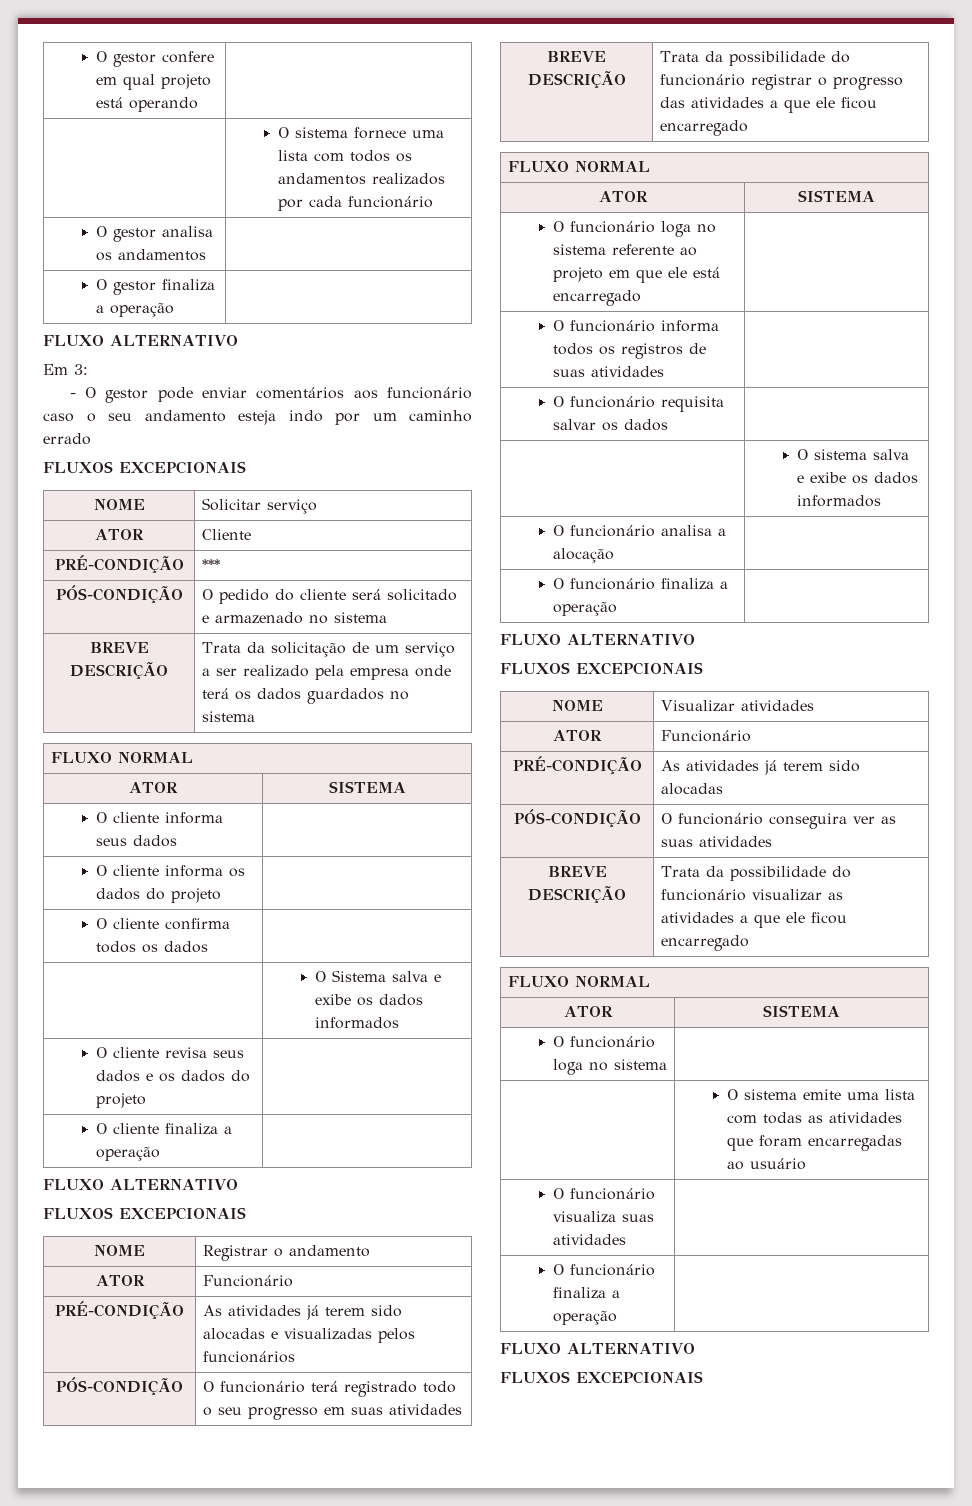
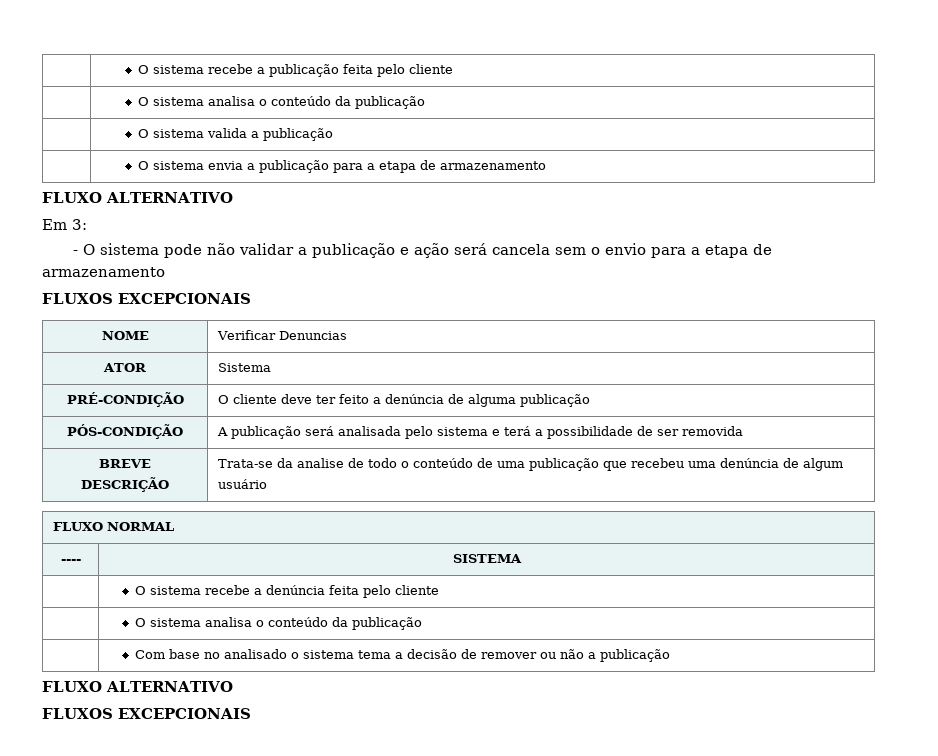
[96,51,215,67] [96,74,212,90] [96,97,199,112] [278,127,445,139] [278,150,413,162] [278,173,446,185] [278,196,434,211] [96,226,214,242] [96,249,207,261] [96,279,216,295] [96,303,175,317] O gestor confere em qual projeto está operando | // | O sistema fornece uma lista com todos os andamentos realizados por cada funcionário // O gestor analisa os andamentos | // O gestor finaliza a operação | -> [137,64,453,77] [137,96,425,109] [137,128,333,141] [137,160,546,173] | O sistema recebe a publicação feita pelo cliente // | O sistema analisa o conteúdo da publicação // | O sistema valida a publicação // | O sistema envia a publicação para a etapa de armazenamento
[105,387,472,403] [43,410,472,425] [43,433,91,445] [43,461,246,474] [93,499,145,510] [201,498,317,514] [95,529,145,540] [201,529,251,540] [54,555,184,573] [201,559,220,570] [55,585,183,603] [201,589,457,604] [201,612,387,624] [89,642,149,653] [70,662,168,679] [201,642,455,657] [201,665,451,680] [201,688,409,704] [201,711,255,722] [50,752,193,763] [129,782,179,793] [328,781,406,793] [96,812,224,824] [96,835,178,847] [96,865,246,877] [96,888,222,903] [96,918,231,930] [96,941,209,953] [315,970,442,982] [315,994,424,1006] [315,1017,400,1029] [96,1047,245,1058] [96,1070,251,1082] [96,1093,147,1108] [96,1123,233,1135] [96,1147,161,1161] [43,1179,238,1190] [43,1207,246,1220] [94,1245,145,1256] [202,1245,370,1261] [95,1275,145,1286] [202,1275,293,1287] [55,1301,184,1319] [202,1305,402,1320] [202,1328,415,1343] [202,1351,295,1363] [56,1377,183,1395] [202,1381,456,1397] [202,1404,462,1420] [547,51,606,62] [527,71,626,88] [659,51,850,66] [659,74,903,90] [659,97,877,113] [659,120,748,136] [507,161,650,172] [598,191,648,202] [798,190,875,202] [553,221,717,237] [553,244,698,256] [553,267,721,283] [553,290,642,306] [553,320,720,332] [553,343,707,359] [553,366,665,377] [553,396,725,412] [553,419,669,431] [797,449,910,460] [797,472,919,484] [797,495,882,507] [553,525,727,537] [553,548,615,563] [553,578,729,590] [553,602,618,616] [500,634,695,645] [500,662,703,675] [551,700,603,711] [660,700,814,712] [553,730,603,741] [660,730,751,742] [512,756,642,774] [660,760,860,775] [660,783,723,795] [513,809,641,827] [660,813,896,829] [660,836,772,847] [547,866,607,877] [528,886,626,903] [660,866,851,881] [660,889,843,901] [660,912,847,928] [660,935,749,951] [507,976,650,987] [563,1006,613,1017] [763,1005,840,1017] [553,1036,656,1048] [553,1059,668,1075] [727,1089,916,1100] [727,1112,903,1124] [727,1135,903,1151] [727,1158,807,1170] [553,1188,656,1200] [553,1211,655,1223] [553,1234,627,1245] [553,1264,656,1276] [553,1287,621,1299] [553,1311,618,1325] gestor pode enviar comentários aos funcionário caso o seu andamento esteja indo por um caminho errado // FLUXOS EXCEPCIONAIS // NOME | Solicitar serviço // ATOR | Cliente // PRÉ-CONDIÇÃO | *** // PÓS-CONDIÇÃO | O pedido do cliente será solicitado e armazenado no sistema // BREVE DESCRIÇÃO | Trata da solicitação de um serviço a ser realizado pela empresa onde terá os dados guardados no sistema // FLUXO NORMAL // ATOR | SISTEMA // O cliente informa seus dados | // O cliente informa os dados do projeto | // O cliente confirma todos os dados | // | O Sistema salva e exibe os dados informados // O cliente revisa seus dados e os dados do projeto | // O cliente finaliza a operação | // FLUXO ALTERNATIVO // FLUXOS EXCEPCIONAIS // NOME | Registrar o andamento // ATOR | Funcionário // PRÉ-CONDIÇÃO | As atividades já terem sido alocadas e visualizadas pelos funcionários // PÓS-CONDIÇÃO | O funcionário terá registrado todo o seu progresso em suas atividades // BREVE DESCRIÇÃO | Trata da possibilidade do funcionário registrar o progresso das atividades a que ele ficou encarregado // FLUXO NORMAL // ATOR | SISTEMA // O funcionário loga no sistema referente ao projeto em que ele está encarregado | // O funcionário informa todos os registros de suas atividades | // O funcionário requisita salvar os dados | // | O sistema salva e exibe os dados informados // O funcionário analisa a alocação | // O funcionário finaliza a operação | // FLUXO ALTERNATIVO // FLUXOS EXCEPCIONAIS // NOME | Visualizar atividades // ATOR | Funcionário // PRÉ-CONDIÇÃO | As atividades já terem sido alocadas // PÓS-CONDIÇÃO | O funcionário conseguira ver as suas atividades // BREVE DESCRIÇÃO | Trata da possibilidade do funcionário visualizar as atividades a que ele ficou encarregado // FLUXO NORMAL // ATOR | SISTEMA // O funcionário loga no sistema | // | O sistema emite uma lista com todas as atividades que foram encarregadas ao usuário // O funcionário visualiza suas atividades | // O funcionário finaliza a operação | -> [100,243,773,258] [42,267,165,277] [42,293,251,304] [101,331,149,340] [217,330,348,340] [103,363,146,372] [218,363,272,372] [66,392,184,407] [218,394,591,407] [67,424,183,439] [217,426,744,439] [99,459,151,468] [81,477,169,492] [218,458,844,471] [218,479,268,489] [53,522,175,531] [60,559,81,563] [452,554,522,563] [134,585,439,598] [134,617,422,630] [134,649,670,662] sistema pode não validar a publicação e ação será cancela sem o envio para a etapa de armazenamento // FLUXOS EXCEPCIONAIS // NOME | Verificar Denuncias // ATOR | Sistema // PRÉ-CONDIÇÃO | O cliente deve ter feito a denúncia de alguma publicação // PÓS-CONDIÇÃO | A publicação será analisada pelo sistema e terá a possibilidade de ser removida // BREVE DESCRIÇÃO | Trata-se da analise de todo o conteúdo de uma publicação que recebeu uma denúncia de algum usuário // FLUXO NORMAL // ---- | SISTEMA // | O sistema recebe a denúncia feita pelo cliente // | O sistema analisa o conteúdo da publicação // | Com base no analisado o sistema tema a decisão de remover ou não a publicação

